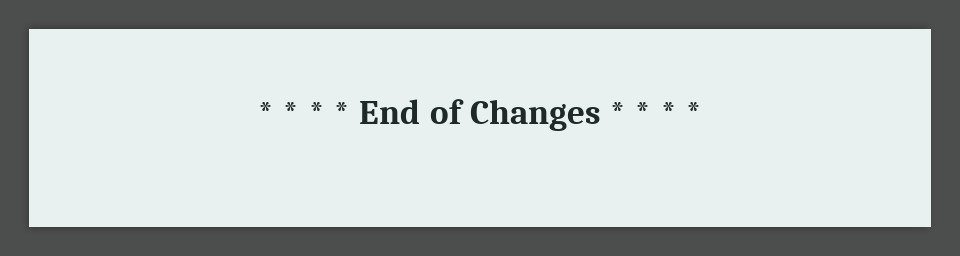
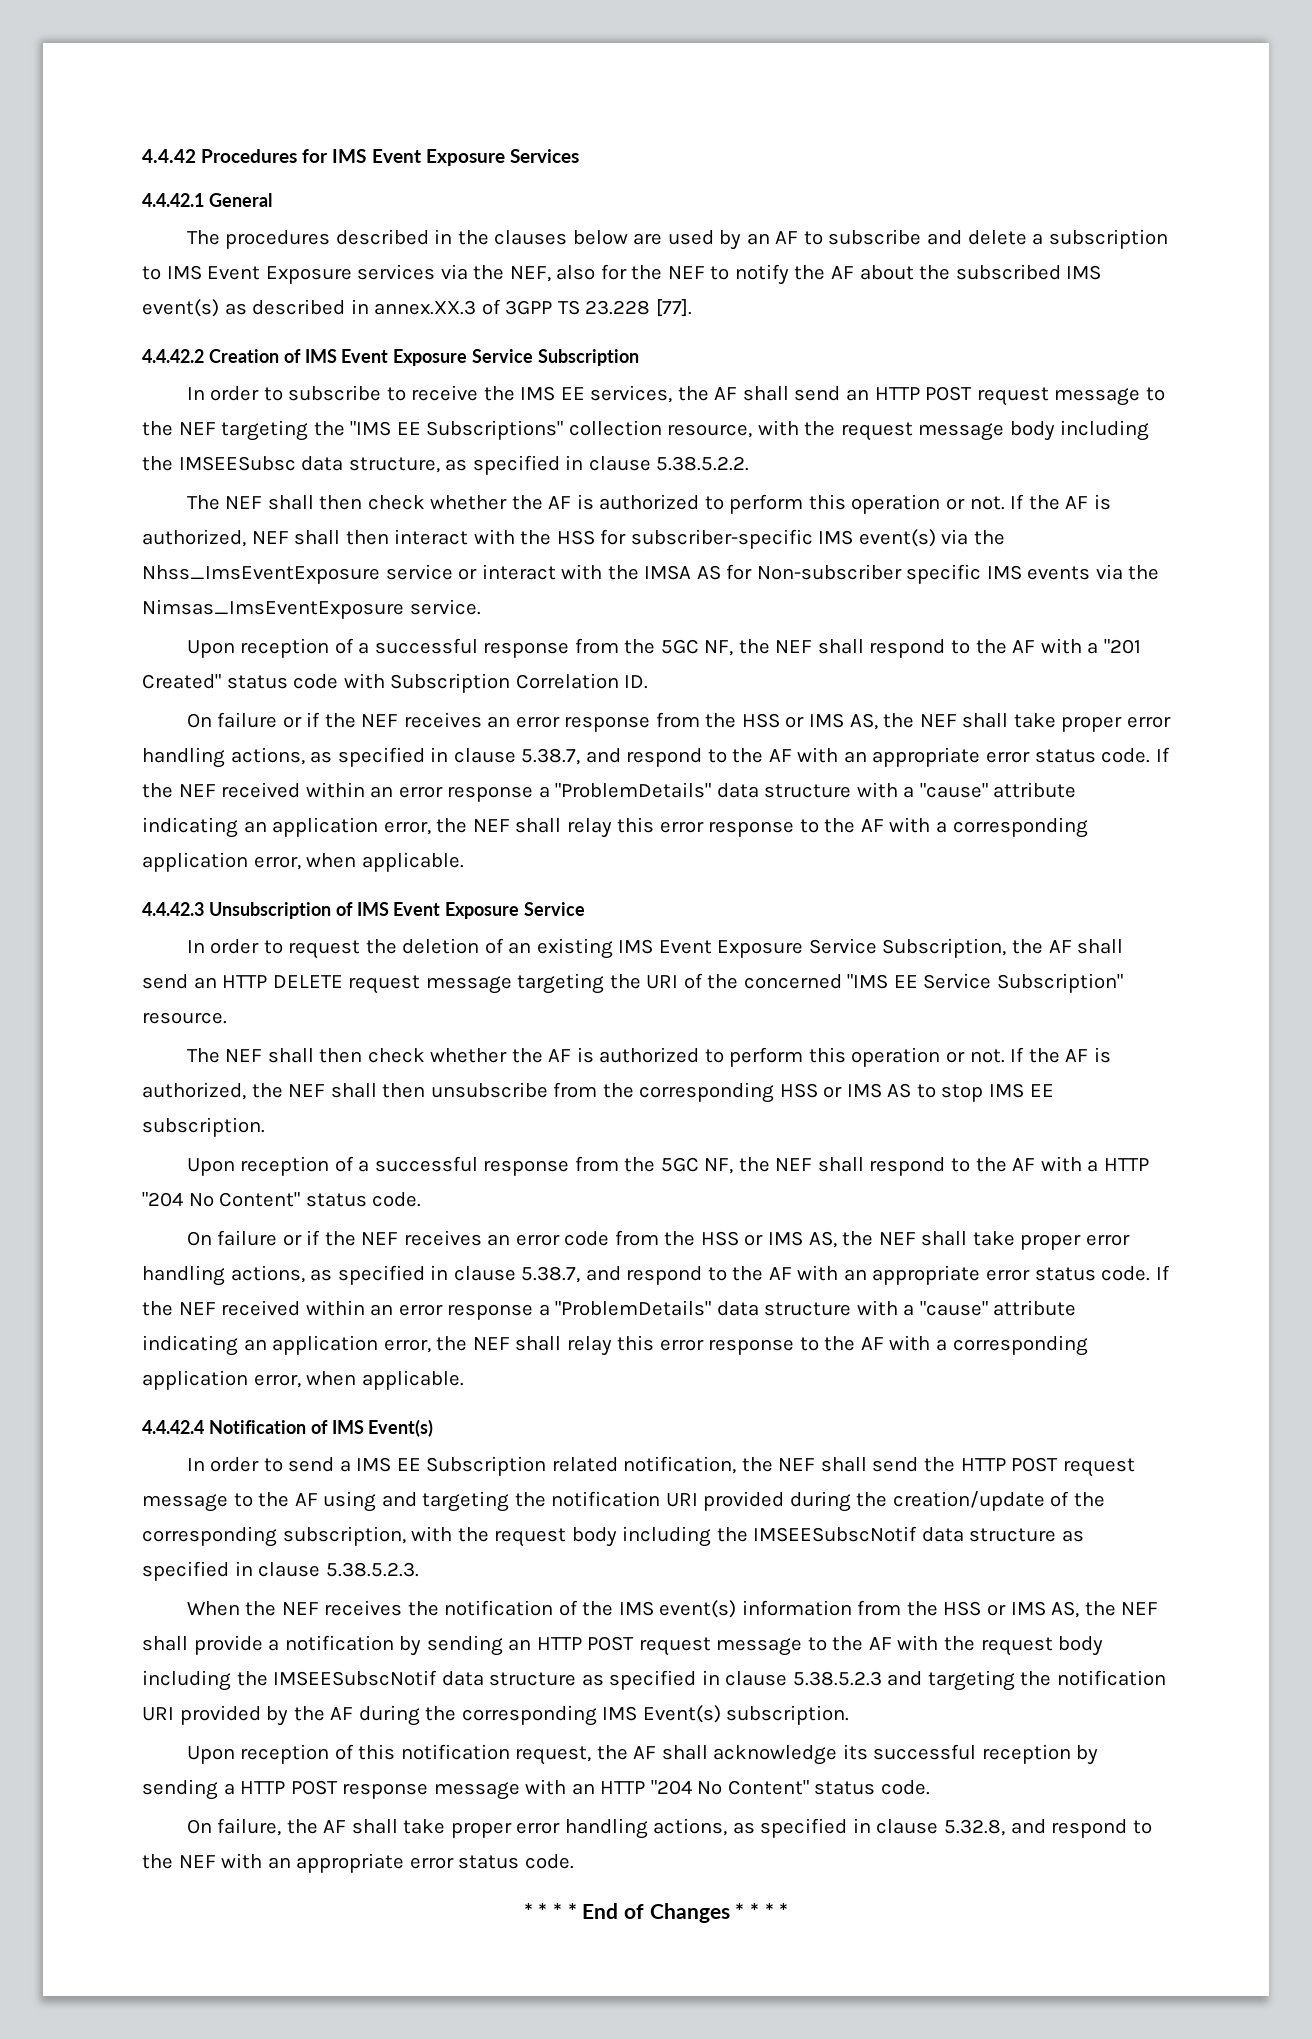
(257, 113) none -> [142,149,579,166] [142,193,272,207] [186,229,1168,250] [142,264,1102,285] [142,299,692,317] [142,349,640,366] [186,385,1165,406] [142,420,1150,441] [142,455,750,475] [186,494,1111,514] [142,529,1005,549] [142,564,1160,584] [142,599,481,619] [186,638,1141,658] [142,673,649,693] [186,712,1171,732] [142,747,1170,768] [142,782,1077,802] [142,817,1088,838] [142,852,464,872] [142,902,586,919] [186,938,1124,959] [142,973,1124,994] [142,1012,227,1024] [186,1047,1111,1067] [142,1082,1054,1103] [142,1117,265,1137] [186,1156,1149,1176] [142,1192,422,1207] [186,1230,1130,1250] [142,1265,1170,1286] [142,1300,1077,1320] [142,1335,1088,1356] [142,1370,464,1390] [142,1419,434,1437] [186,1456,1135,1477] [142,1491,1106,1512] [142,1526,1084,1547] [142,1561,419,1581] [186,1600,1159,1618] [142,1635,1104,1656] [142,1670,1166,1691] [142,1705,850,1726] [186,1744,1099,1765] [142,1779,930,1800] [186,1818,1152,1839] [142,1853,574,1873] 4.4.42 Procedures for IMS Event Exposure Services // 4.4.42.1 General // The procedures described in the clauses below are used by an AF to subscribe and delete a subscription to IMS Event Exposure services via the NEF, also for the NEF to notify the AF about the subscribed IMS event(s) as described in annex.XX.3 of 3GPP TS 23.228 [77]. // 4.4.42.2 Creation of IMS Event Exposure Service Subscription // In order to subscribe to receive the IMS EE services, the AF shall send an HTTP POST request message to the NEF targeting the "IMS EE Subscriptions" collection resource, with the request message body including the IMSEESubsc data structure, as specified in clause 5.38.5.2.2. // The NEF shall then check whether the AF is authorized to perform this operation or not. If the AF is authorized, NEF shall then interact with the HSS for subscriber-specific IMS event(s) via the Nhss_ImsEventExposure service or interact with the IMSA AS for Non-subscriber specific IMS events via the Nimsas_ImsEventExposure service. // Upon reception of a successful response from the 5GC NF, the NEF shall respond to the AF with a "201 Created" status code with Subscription Correlation ID. // On failure or if the NEF receives an error response from the HSS or IMS AS, the NEF shall take proper error handling actions, as specified in clause 5.38.7, and respond to the AF with an appropriate error status code. If the NEF received within an error response a "ProblemDetails" data structure with a "cause" attribute indicating an application error, the NEF shall relay this error response to the AF with a corresponding application error, when applicable. // 4.4.42.3 Unsubscription of IMS Event Exposure Service // In order to request the deletion of an existing IMS Event Exposure Service Subscription, the AF shall send an HTTP DELETE request message targeting the URI of the concerned "IMS EE Service Subscription" resource. // The NEF shall then check whether the AF is authorized to perform this operation or not. If the AF is authorized, the NEF shall then unsubscribe from the corresponding HSS or IMS AS to stop IMS EE subscription. // Upon reception of a successful response from the 5GC NF, the NEF shall respond to the AF with a HTTP "204 No Content" status code. // On failure or if the NEF receives an error code from the HSS or IMS AS, the NEF shall take proper error handling actions, as specified in clause 5.38.7, and respond to the AF with an appropriate error status code. If the NEF received within an error response a "ProblemDetails" data structure with a "cause" attribute indicating an application error, the NEF shall relay this error response to the AF with a corresponding application error, when applicable. // 4.4.42.4 Notification of IMS Event(s) // In order to send a IMS EE Subscription related notification, the NEF shall send the HTTP POST request message to the AF using and targeting the notification URI provided during the creation/update of the corresponding subscription, with the request body including the IMSEESubscNotif data structure as specified in clause 5.38.5.2.3. // When the NEF receives the notification of the IMS event(s) information from the HSS or IMS AS, the NEF shall provide a notification by sending an HTTP POST request message to the AF with the request body including the IMSEESubscNotif data structure as specified in clause 5.38.5.2.3 and targeting the notification URI provided by the AF during the corresponding IMS Event(s) subscription. // Upon reception of this notification request, the AF shall acknowledge its successful reception by sending a HTTP POST response message with an HTTP "204 No Content" status code. // On failure, the AF shall take proper error handling actions, as specified in clause 5.32.8, and respond to the NEF with an appropriate error status code. //

